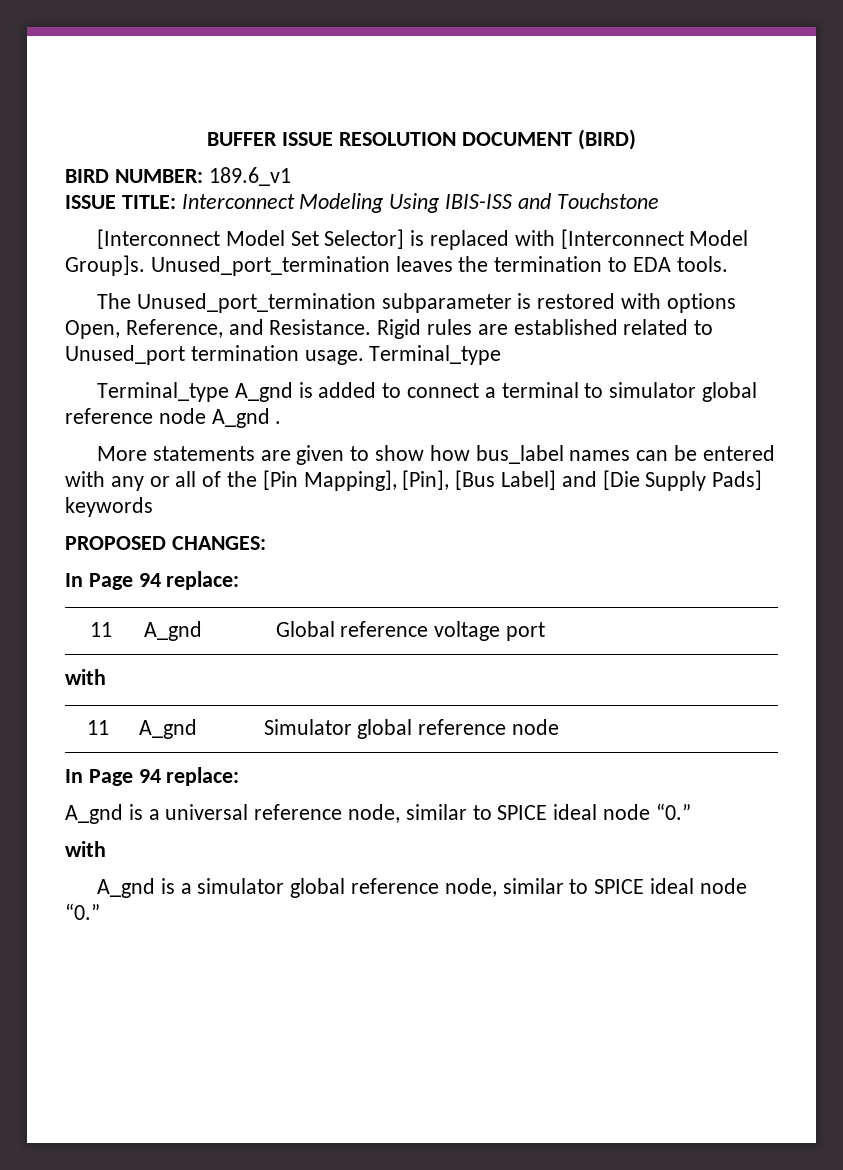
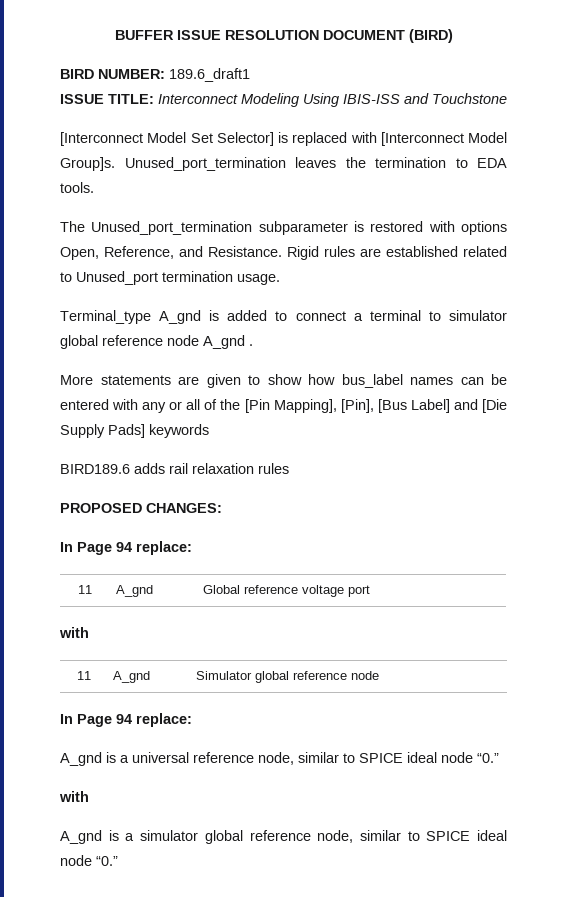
[208,167,291,186] 189.6_v1 -> [169,68,250,82] 189.6_draft1
[369,345,502,365] Terminal_type -> (280, 279) none
(153, 507) none -> [60,463,289,474] // BIRD189.6 adds rail relaxation rules

